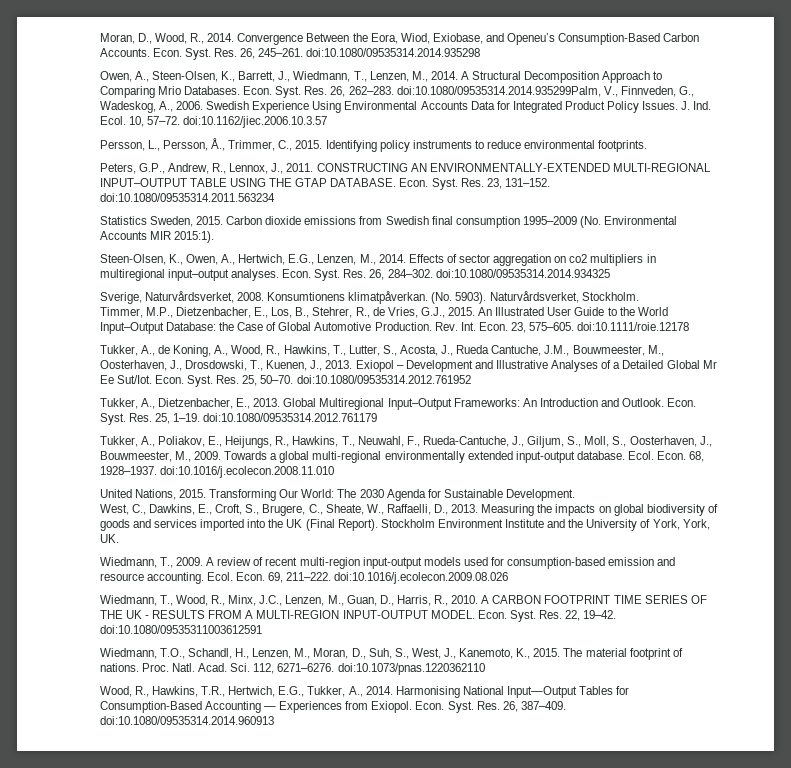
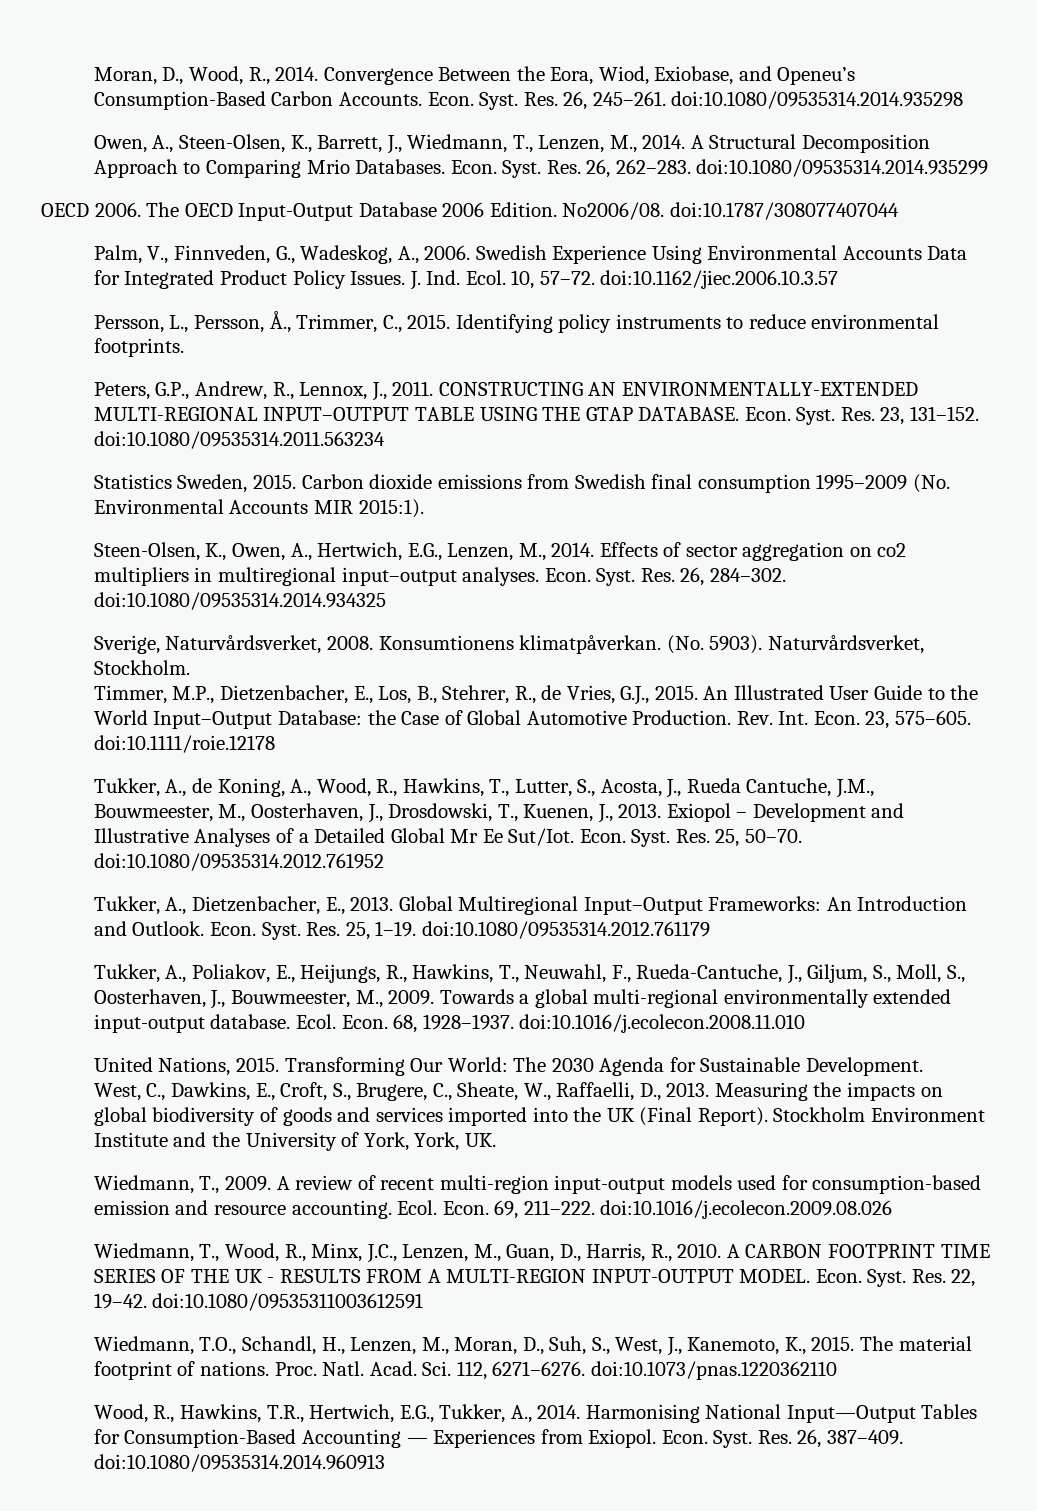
[396,86,601,97] doi:10.1080/09535314.2014.935299Palm, -> [696,159,989,177] [41,202,899,221] [93,245,142,264] doi:10.1080/09535314.2014.935299 // OECD 2006. The OECD Input-Output Database 2006 Edition. No2006/08. doi:10.1787/308077407044 // Palm,

